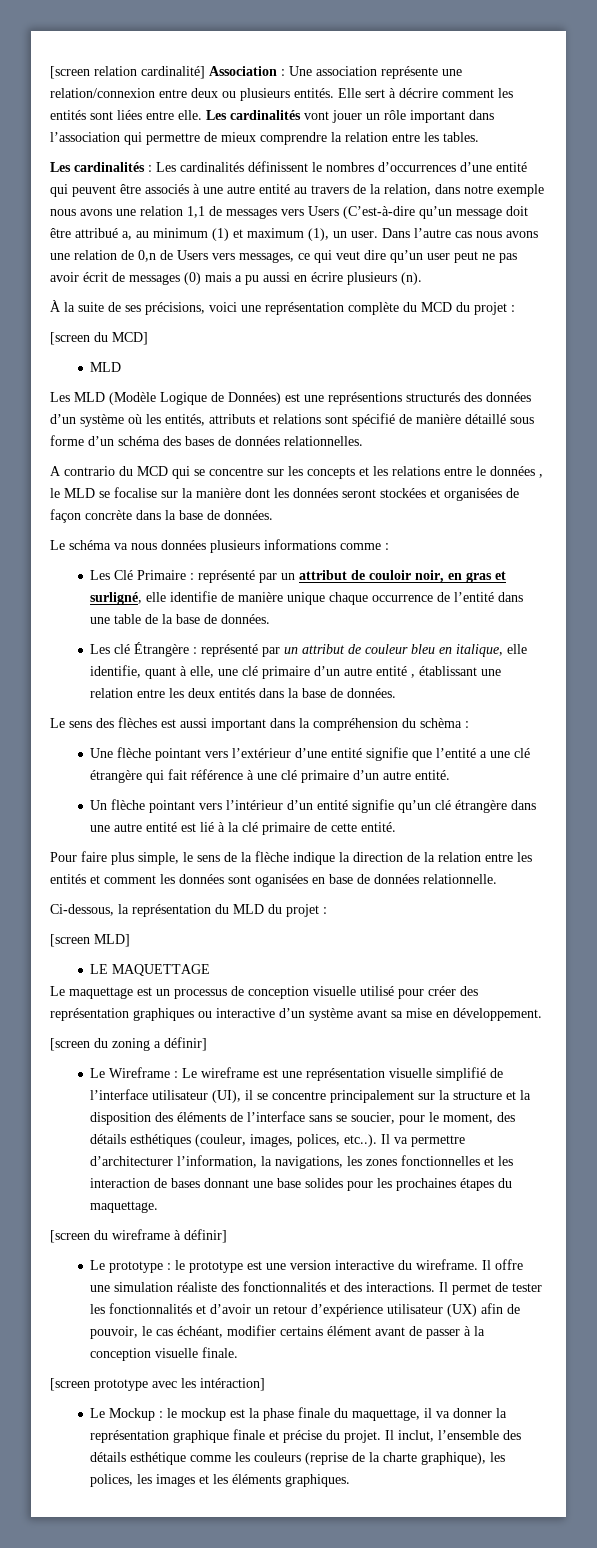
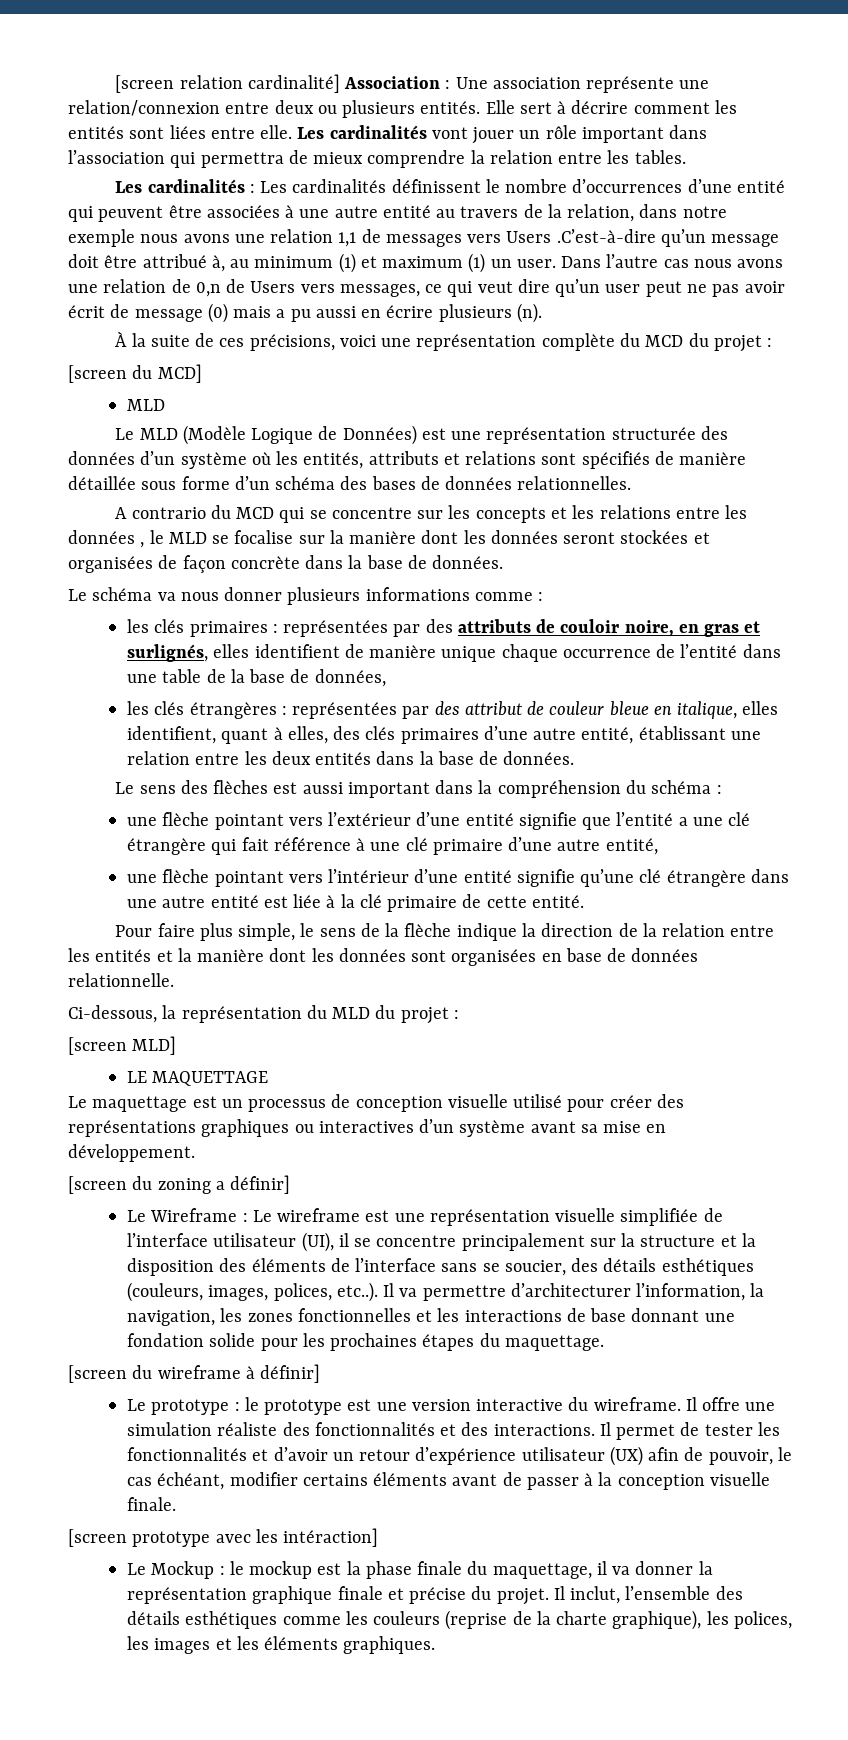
[146,133,200,145] permettre -> [200,152,284,168] permettra
[326,162,374,172] nombres -> [505,179,568,193] nombre
[145,184,189,194] associés -> [206,205,280,218] associées
[343,206,415,219] (C’est-à-dire -> [556,229,656,243] .C’est-à-dire
[122,231,132,240] a, -> [211,255,225,272] à,
[308,228,329,241] (1), -> [468,253,486,273] (1)
[129,274,180,285] messages -> [134,309,203,322] message
[125,305,141,312] ses -> [219,338,245,347] ces
[50,392,70,402] Les -> [115,428,135,440] Le
[328,392,460,405] représentions structurés -> [486,427,696,444] représentation structurée
[352,413,506,427] spécifié de manière détaillé -> [581,451,747,469] [68,476,136,490] spécifiés de manière détaillée
[476,466,486,476] le -> [725,505,748,519] les
[161,540,206,550] données -> [224,587,283,601] donner
[90,570,348,583] Les Clé Primaire : représenté par un attribut -> [127,619,531,637] les clés primaires : représentées par des attributs
[415,570,445,583] noir, -> [624,620,674,637] noire,
[90,591,218,605] surligné, elle identifie -> [127,644,340,662] surlignés, elles identifient
[221,614,271,624] [90,642,299,657] données. // Les clé Étrangère : représenté par un -> [314,669,386,687] [127,701,460,719] données, // les clés étrangères : représentées par des
[411,644,436,654] bleu -> [609,701,649,716] bleue
[507,644,528,654] [90,665,416,679] elle identifie, quant à elle, une clé primaire d’un autre entité , -> [742,701,779,715] [127,726,634,744] elles identifient, quant à elles, des clés primaires d’une autre entité,
[420,718,469,728] [90,748,114,758] schèma : // Une -> [651,780,722,794] [127,817,158,826] schéma : // une
[353,770,451,780] [90,800,108,810] d’un autre entité. // Un -> [508,837,658,855] [127,874,158,883] d’une autre entité, // une
[287,799,432,813] d’un entité signifie qu’un -> [414,869,635,887] d’une entité signifie qu’une
[200,822,215,832] lié -> [293,894,322,908] liée
[104,875,156,884] comment -> [177,948,307,962] la manière dont
[255,874,308,887] oganisées -> [451,949,537,966] organisées
[50,1008,129,1021] représentation -> [68,1120,196,1137] représentations
[216,1008,275,1018] interactive -> [318,1121,414,1133] interactives
[436,1067,487,1081] simplifié -> [620,1208,699,1226] simplifiée
[399,1112,516,1125] [90,1134,247,1147] pour le moment, des détails esthétiques (couleur, -> [571,1258,754,1276] [127,1282,204,1302] des détails esthétiques (couleurs,
[275,1156,344,1169] navigations, -> [127,1310,216,1326] navigation,
[90,1178,344,1188] interaction de bases donnant une base solides -> [464,1308,735,1322] [127,1333,256,1347] interactions de base donnant une fondation solide
[327,1326,372,1336] élément -> [373,1472,448,1486] éléments
[130,1452,187,1465] esthétique -> [185,1611,278,1629] esthétiques

